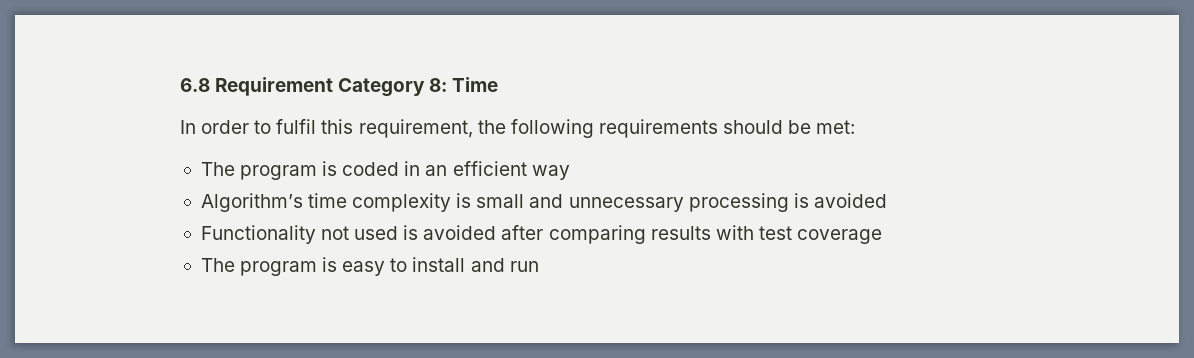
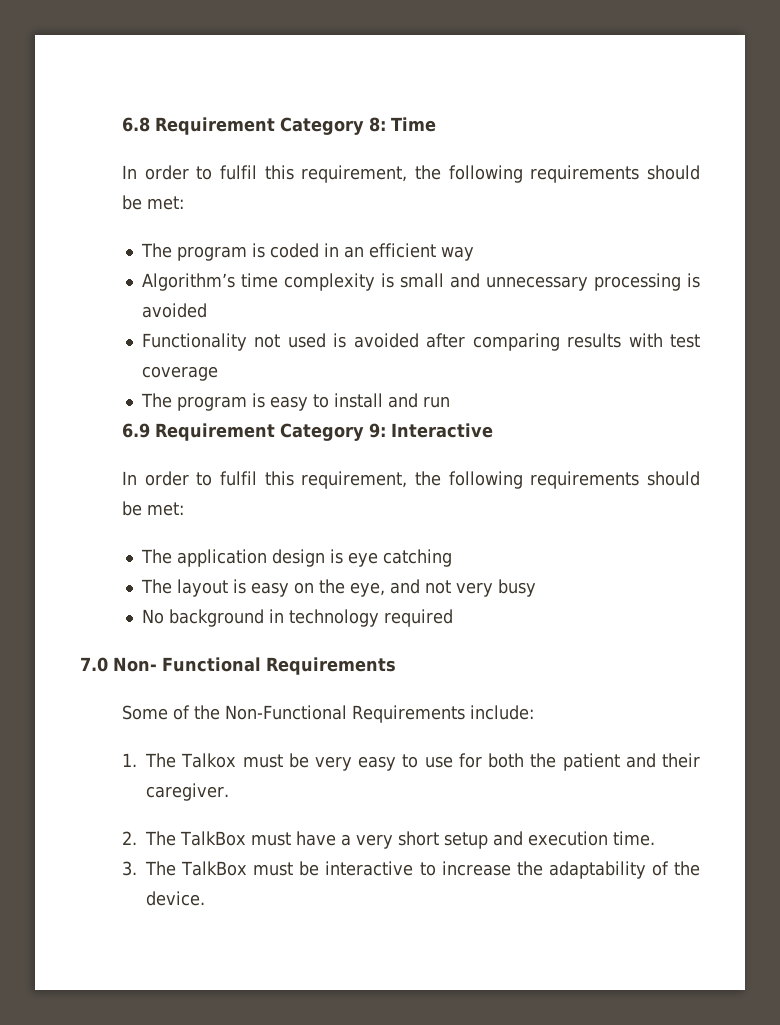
(539, 266) none -> [122,423,494,441] [122,471,701,489] [122,501,185,516] [140,549,452,567] [140,579,536,597] [141,609,453,627] [80,657,396,675] [122,705,535,723] [122,753,701,771] [146,783,230,801] [122,831,656,849] [122,861,700,879] [146,891,206,906] // 6.9 Requirement Category 9: Interactive // In order to fulfil this requirement, the following requirements should be met: // The application design is eye catching // The layout is easy on the eye, and not very busy // No background in technology required // 7.0 Non- Functional Requirements // Some of the Non-Functional Requirements include: // 1. The Talkox must be very easy to use for both the patient and their caregiver. // 2. The TalkBox must have a very short setup and execution time. // 3. The TalkBox must be interactive to increase the adaptability of the device.

